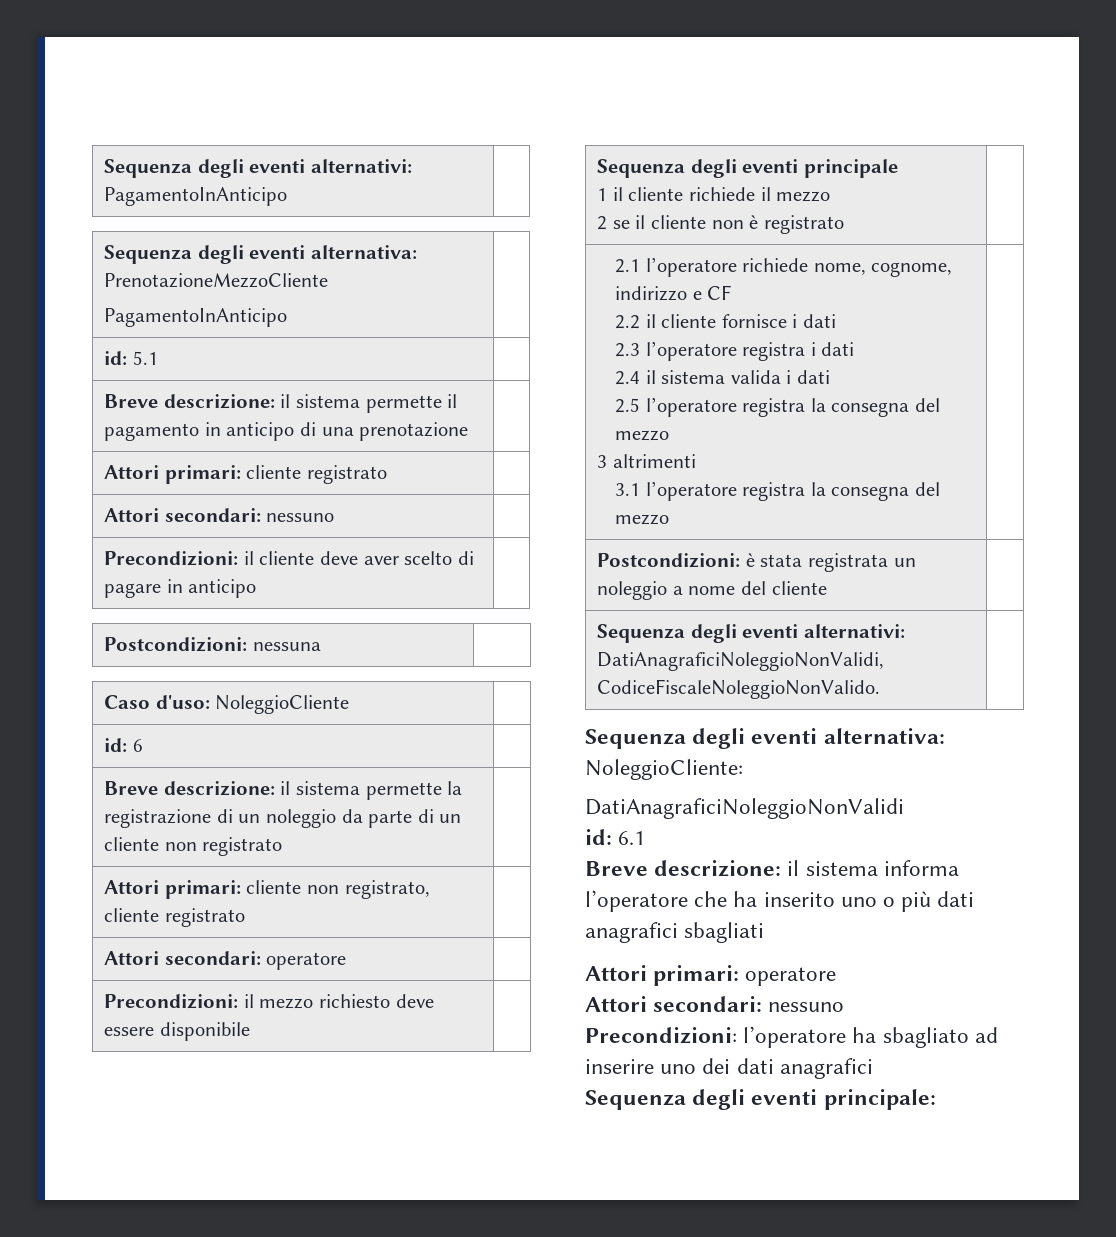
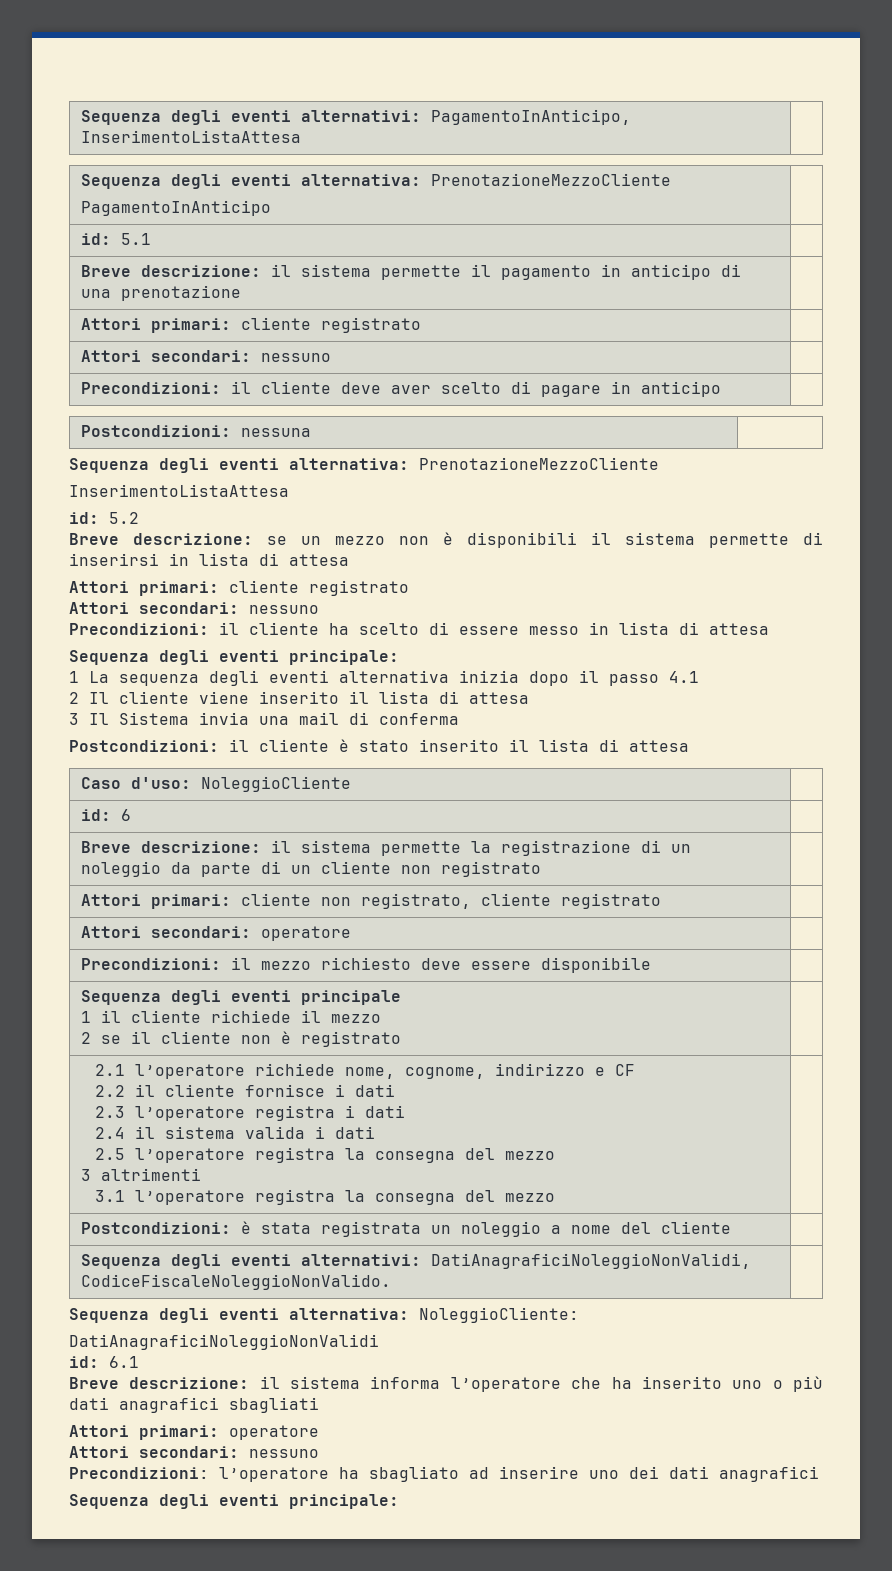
[104,159,412,178] [104,187,288,206] Sequenza degli eventi alternativi: PagamentoInAnticipo -> [80,109,631,125] [80,130,301,143] Sequenza degli eventi alternativi: PagamentoInAnticipo, InserimentoListaAttesa
(321, 646) none -> [69,457,659,473] [69,484,289,497] [69,512,139,524] [69,532,823,548] [69,553,349,566] [69,580,409,596] [69,602,319,614] [69,622,769,635] [69,650,399,665] [69,670,699,686] [69,691,529,704] [69,712,459,725] [69,739,689,752] // Sequenza degli eventi alternativa: PrenotazioneMezzoCliente // InserimentoListaAttesa // id: 5.2 // Breve descrizione: se un mezzo non è disponibili il sistema permette di inserirsi in lista di attesa // Attori primari: cliente registrato // Attori secondari: nessuno // Precondizioni: il cliente ha scelto di essere messo in lista di attesa // Sequenza degli eventi principale: // 1 La sequenza degli eventi alternativa inizia dopo il passo 4.1 // 2 Il cliente viene inserito il lista di attesa // 3 Il Sistema invia una mail di conferma // Postcondizioni: il cliente è stato inserito il lista di attesa

